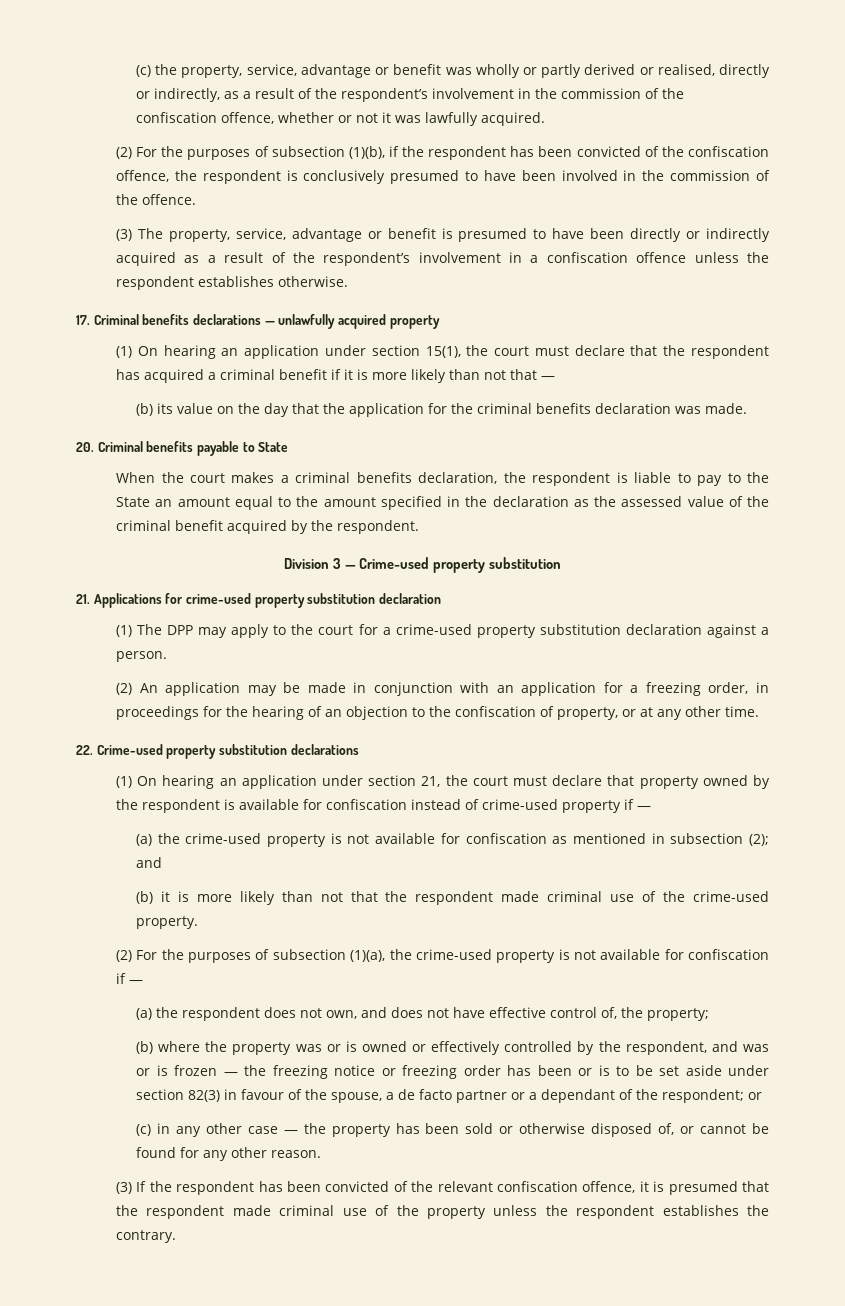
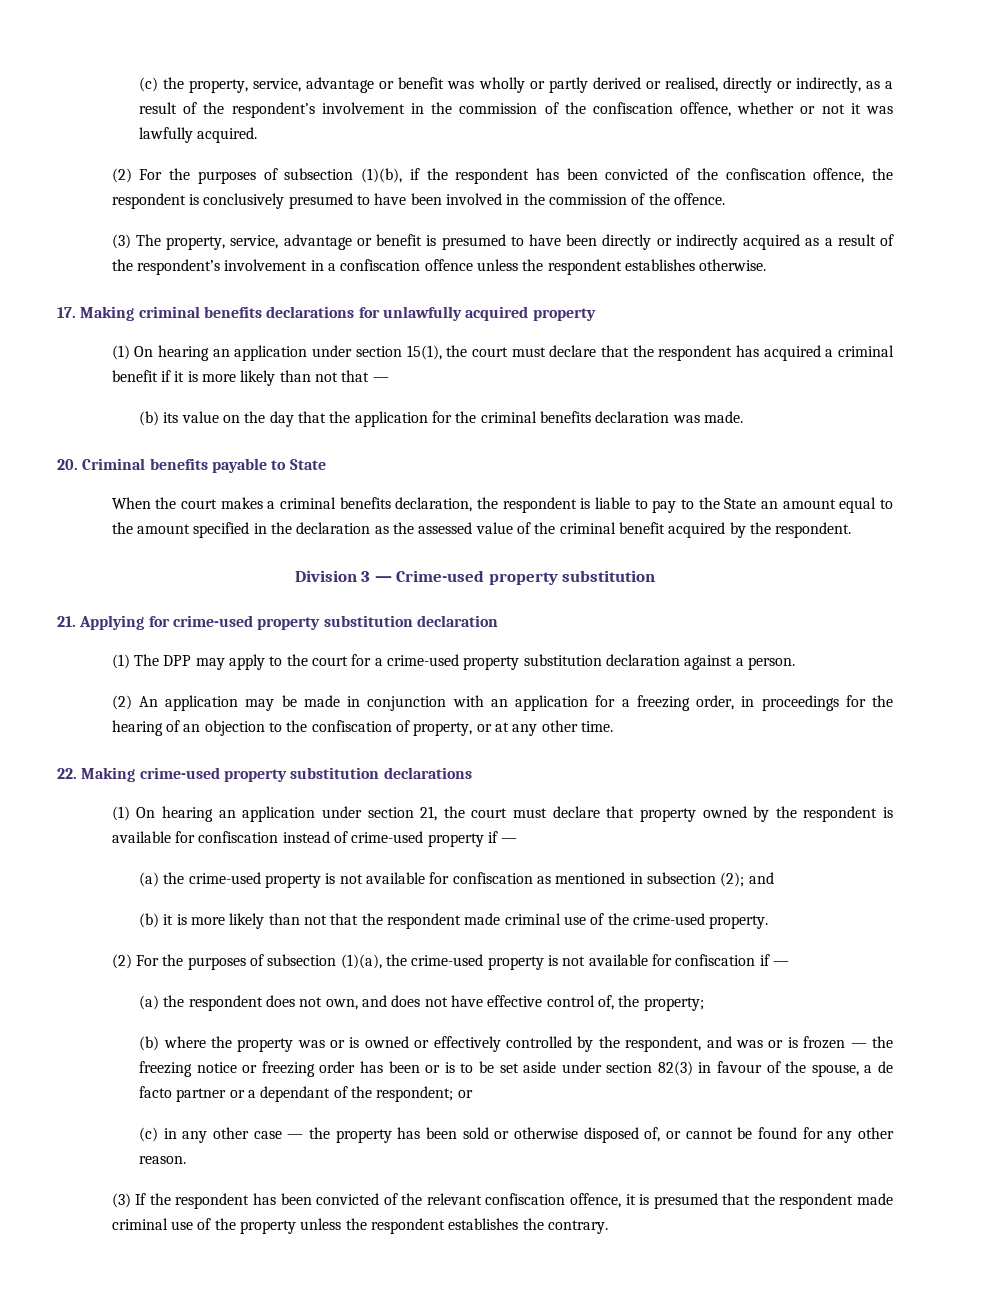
[93,314,139,325] Criminal -> [80,306,200,321] Making criminal
[264,321,275,325] — -> [358,307,380,318] for
[93,593,162,608] Applications -> [79,615,145,630] Applying
[96,744,163,755] Crime-used -> [81,767,220,782] Making crime-used

